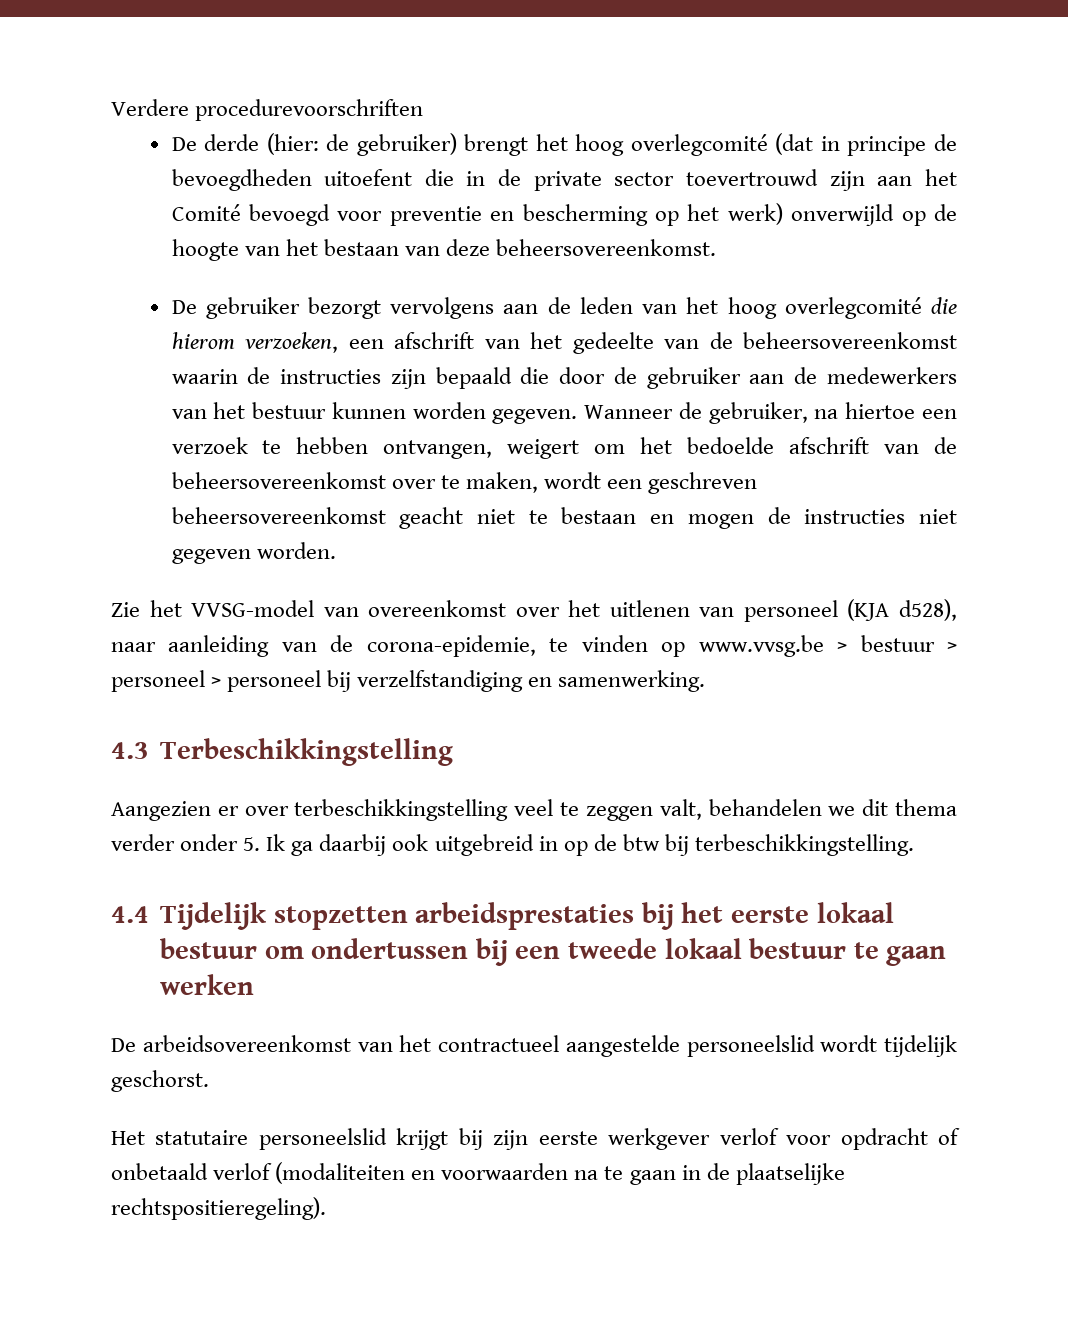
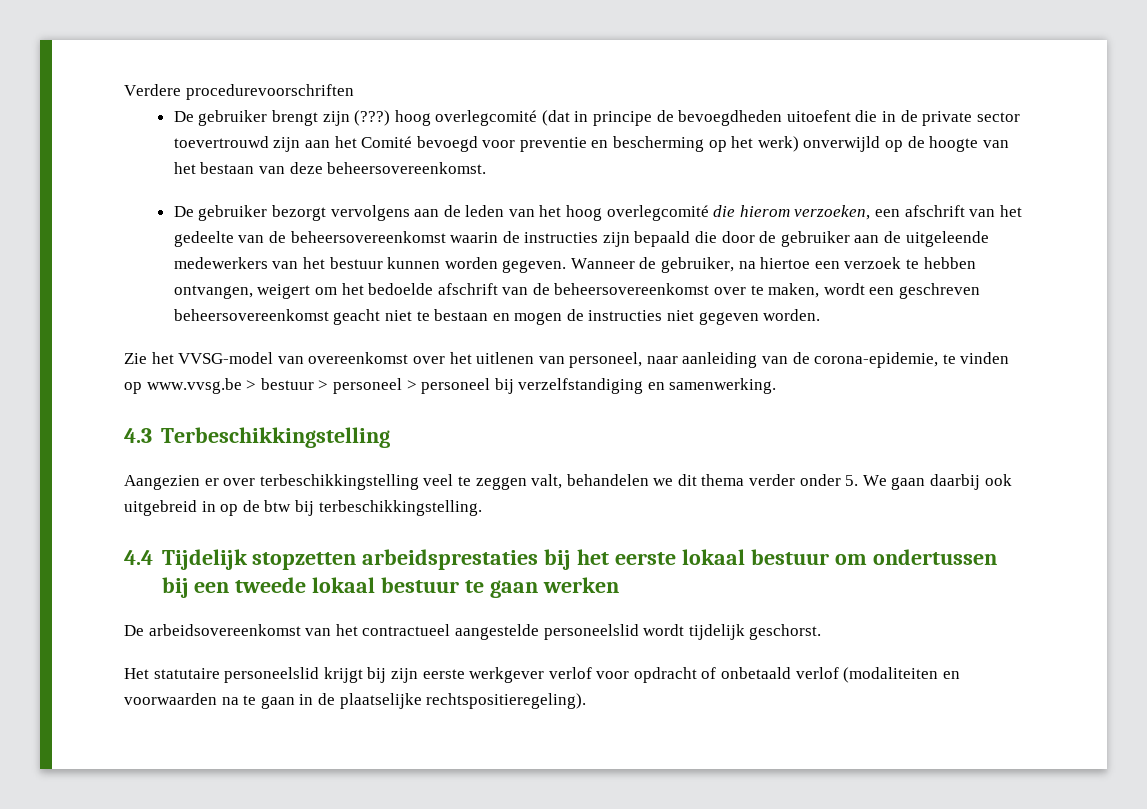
[204,133,568,156] derde (hier: de gebruiker) brengt het -> [198,110,391,126] gebruiker brengt zijn (???)
(818, 375) none -> [905,231,989,247] uitgeleende
[743,599,957,622] personeel (KJA d528), -> [569,352,643,368] personeel,
[266,834,314,856] Ik ga -> [862,475,926,490] We gaan

